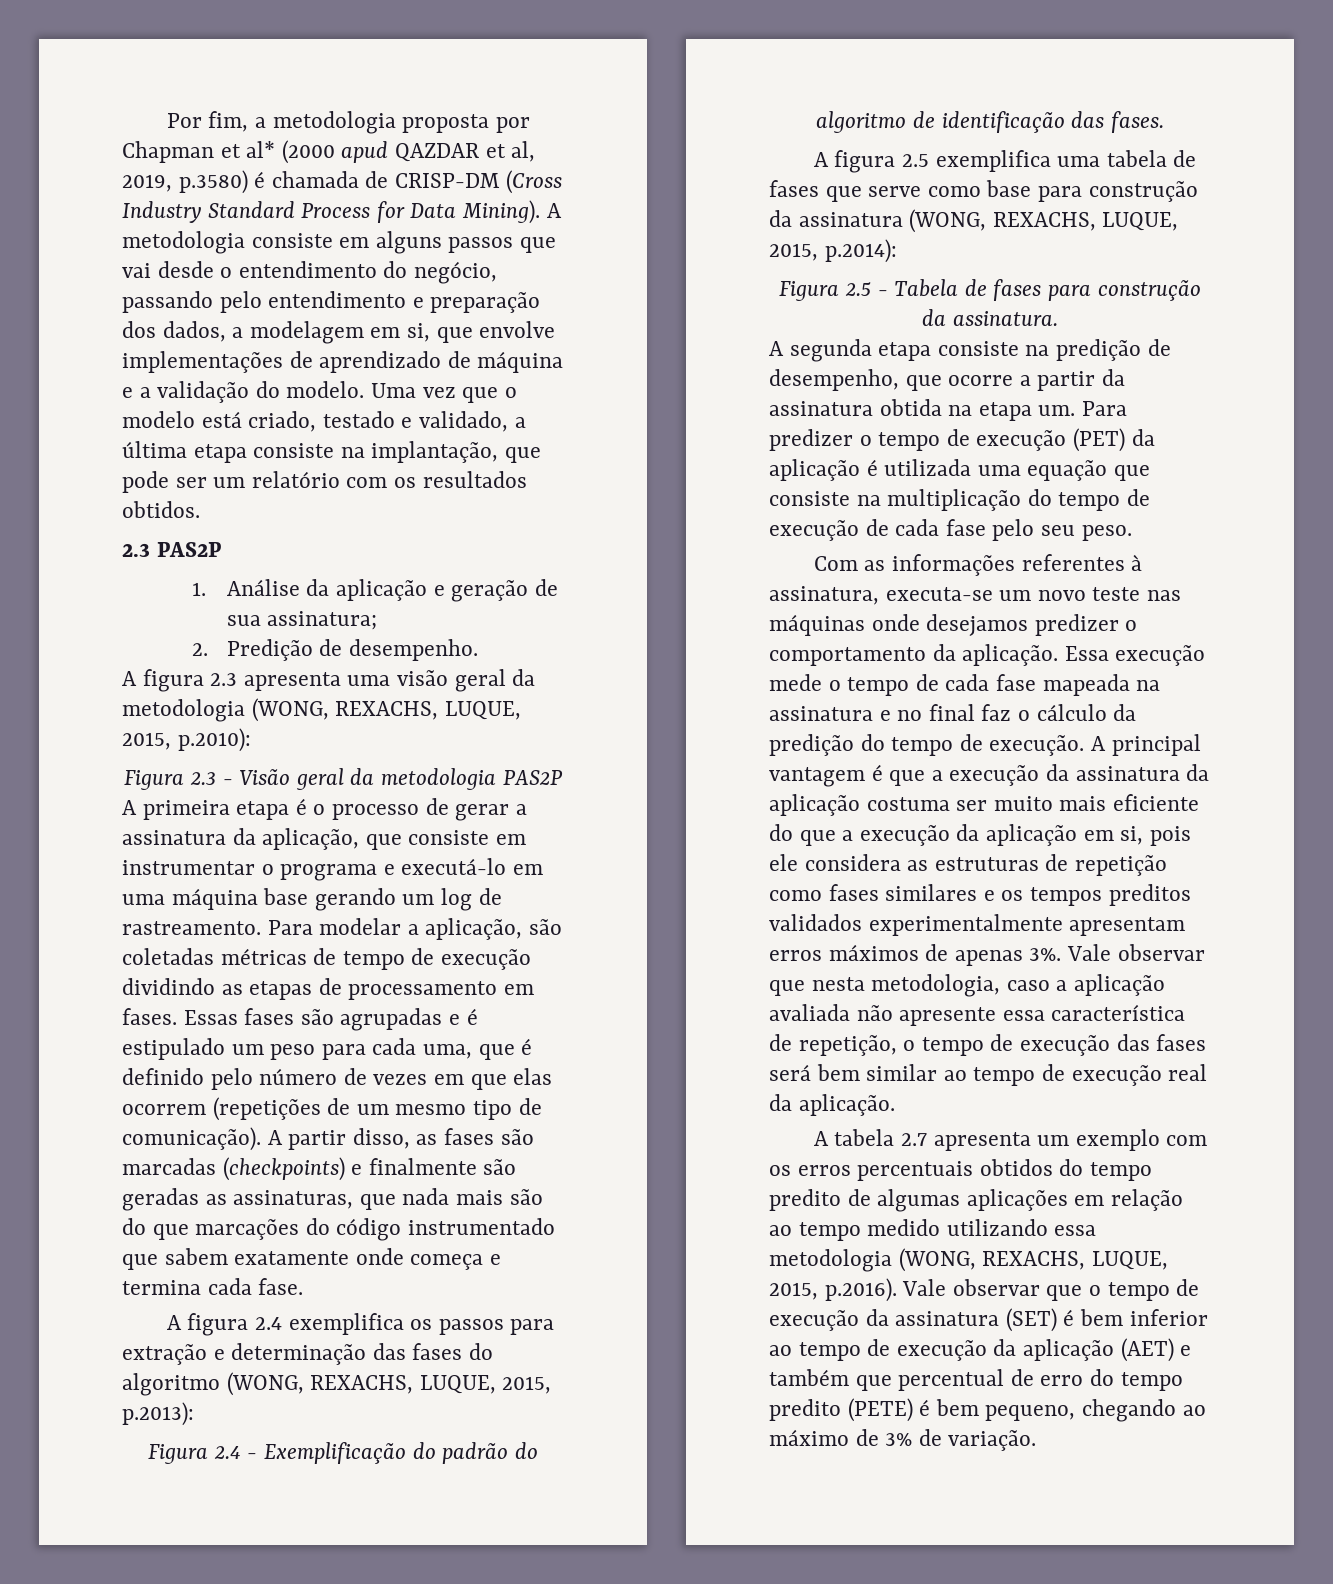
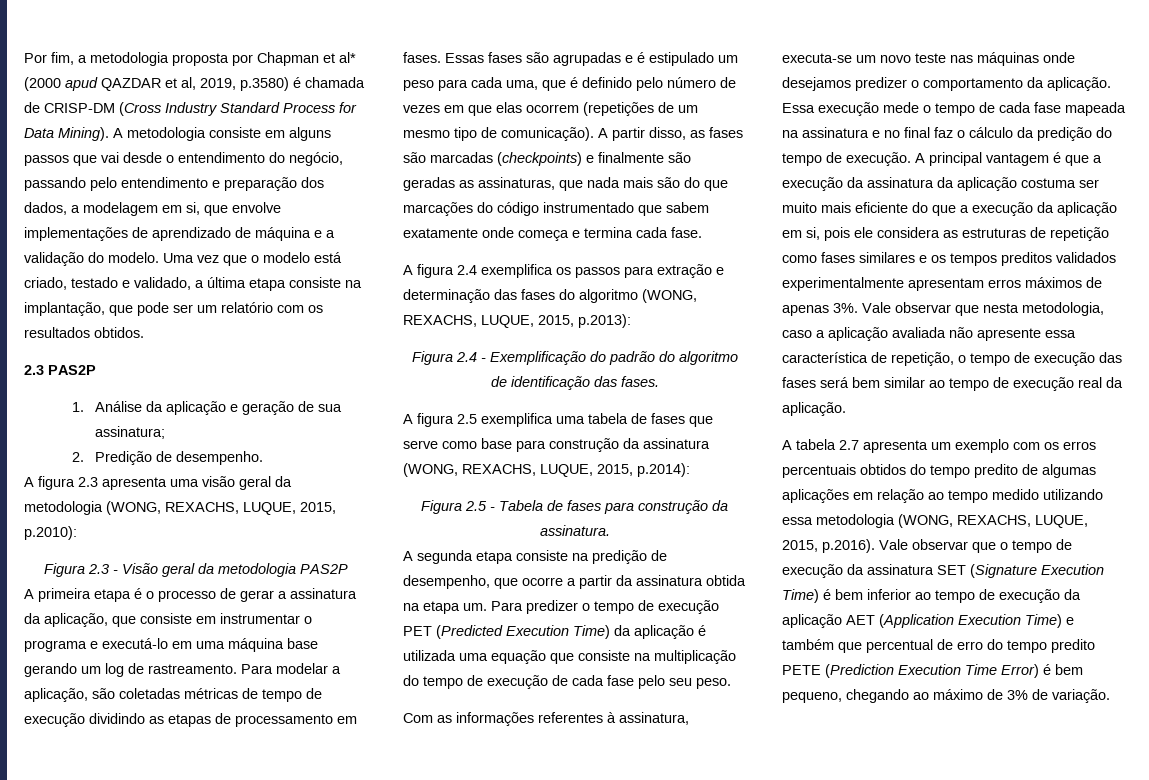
[1073,428,1126,452] (PET) -> [403,625,610,639] PET (Predicted Execution Time)
[1005,1308,1057,1332] (SET) -> [937,564,1104,578] [782,589,819,603] SET (Signature Execution Time)
[1120,1338,1174,1362] (AET) -> [846,614,1062,628] AET (Application Execution Time)
[847,1398,913,1422] (PETE) -> [782,664,1039,678] PETE (Prediction Execution Time Error)

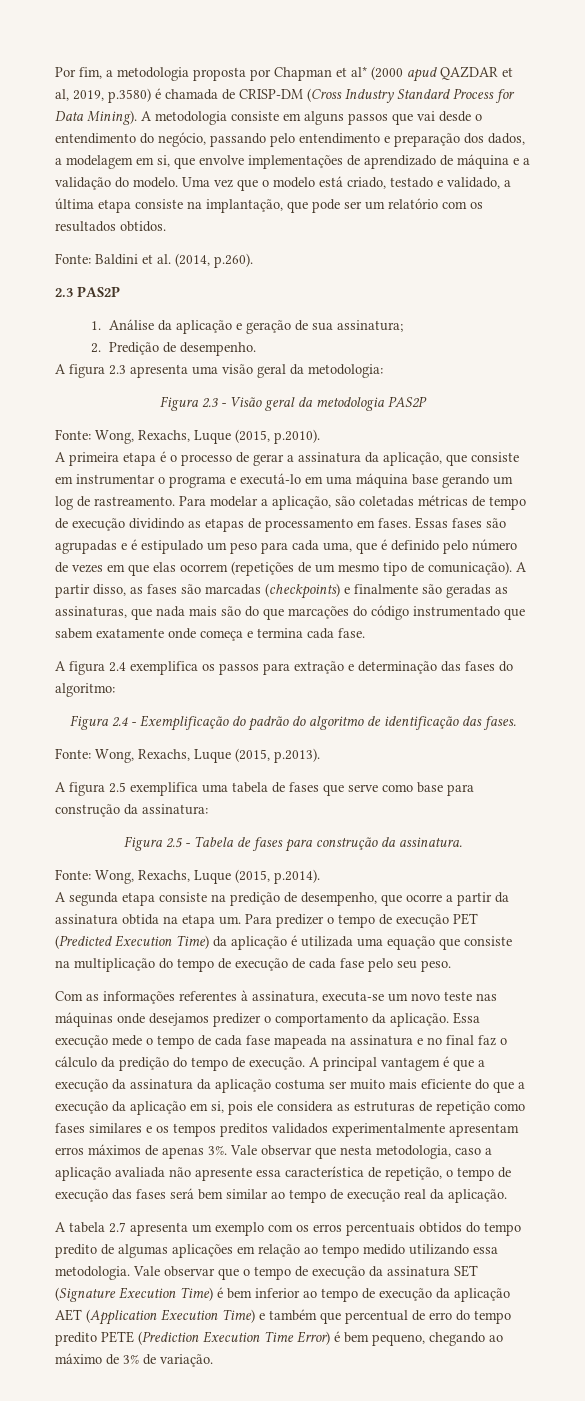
(144, 332) none -> [55,253,253,268] // Fonte: Baldini et al. (2014, p.260).
[24,501,336,515] [24,526,77,540] metodologia (WONG, REXACHS, LUQUE, 2015, p.2010): -> [308,364,383,378] metodologia:
(348, 569) none -> [55,429,320,444] // Fonte: Wong, Rexachs, Luque (2015, p.2010).
[579,289,697,303] [403,314,631,328] algoritmo (WONG, REXACHS, LUQUE, 2015, p.2013): -> [55,683,115,697] algoritmo:
(659, 381) none -> [55,748,320,763] // Fonte: Wong, Rexachs, Luque (2015, p.2013).
[643,438,710,449] [403,463,690,477] assinatura (WONG, REXACHS, LUQUE, 2015, p.2014): -> [142,804,208,815] assinatura:
(610, 530) none -> [55,869,320,884] // Fonte: Wong, Rexachs, Luque (2015, p.2014).
[816,514,1088,528] [782,539,875,553] metodologia (WONG, REXACHS, LUQUE, 2015, p.2016). -> [55,1266,130,1280] metodologia.

